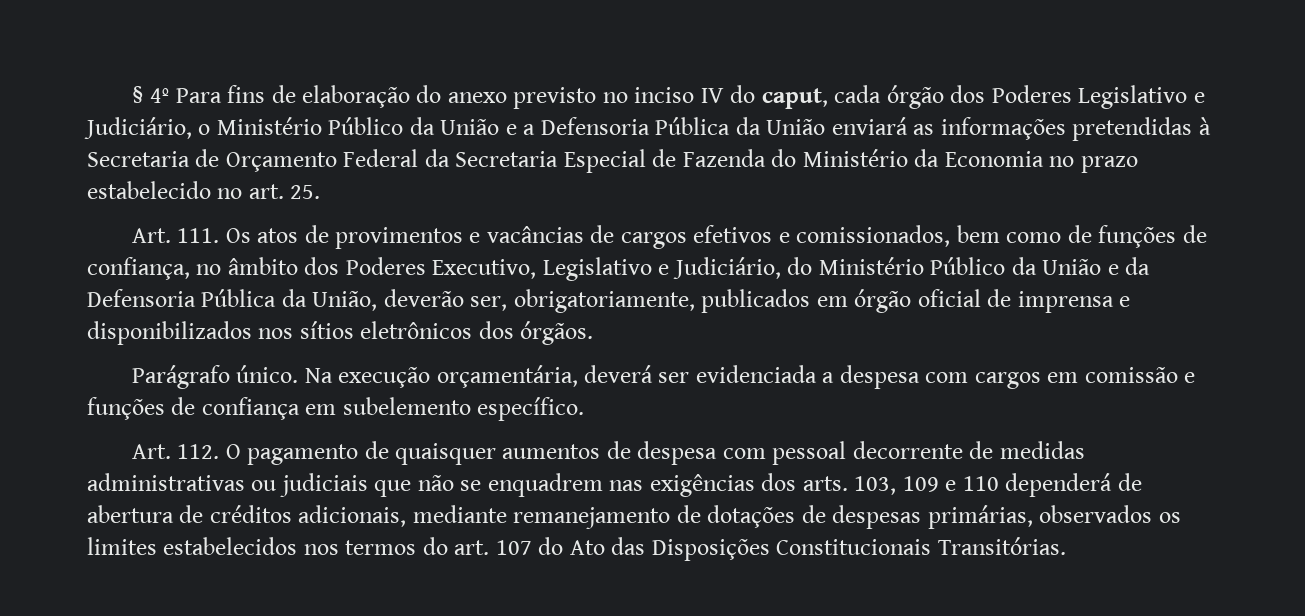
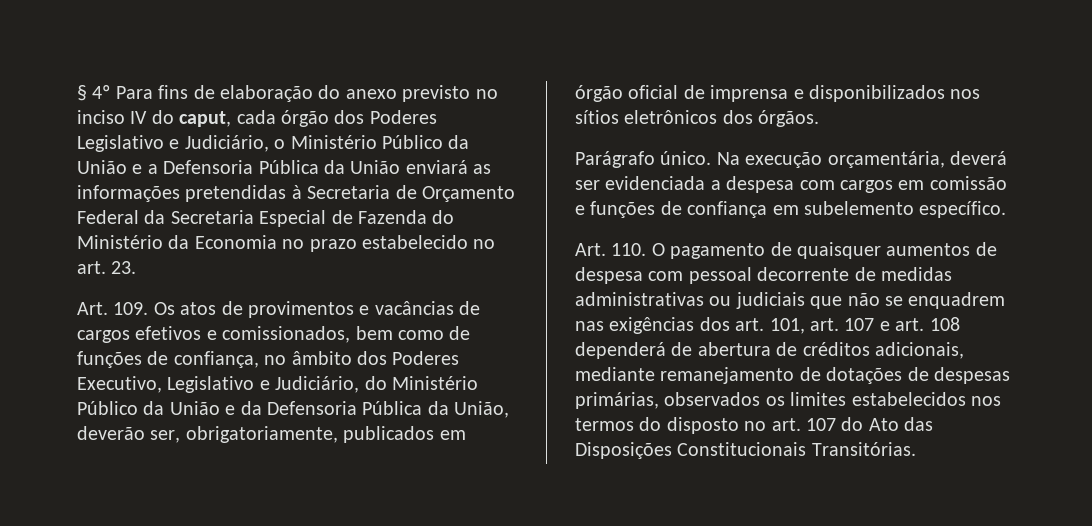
[290,185,321,199] [131,228,220,243] 25. // Art. 111. -> [111,261,137,274] [77,302,149,315] 23. // Art. 109.
[177,444,220,459] 112. -> [611,243,647,256] 110.
[802,476,999,495] arts. 103, 109 e 110 -> [735,317,960,334] art. 101, art. 107 e art. 108
(448, 546) none -> [666,417,767,434] disposto no

